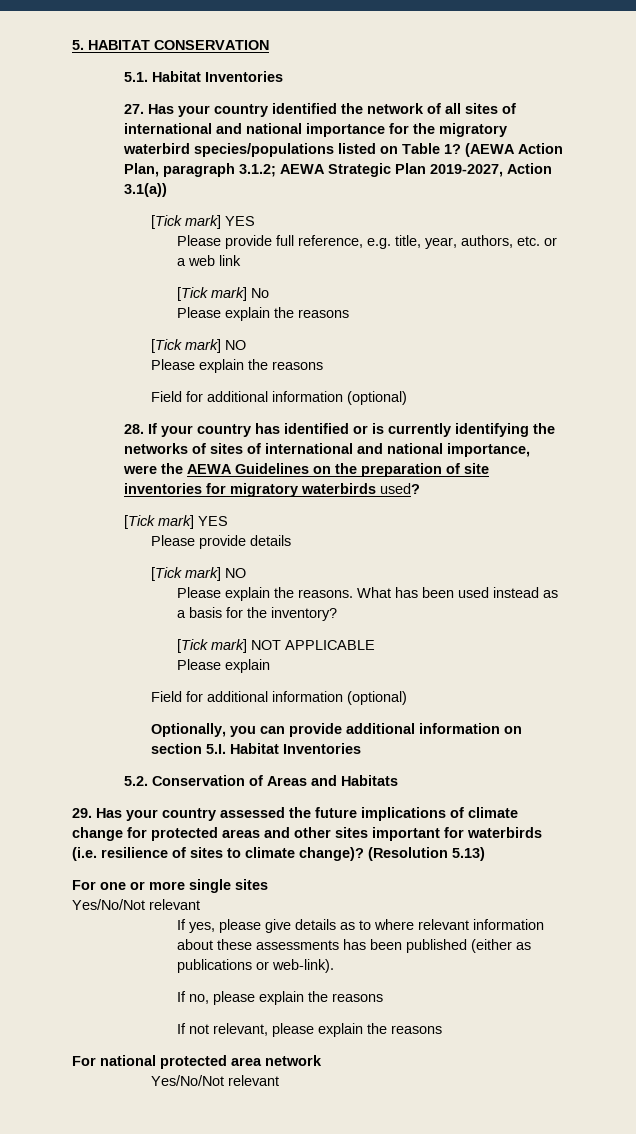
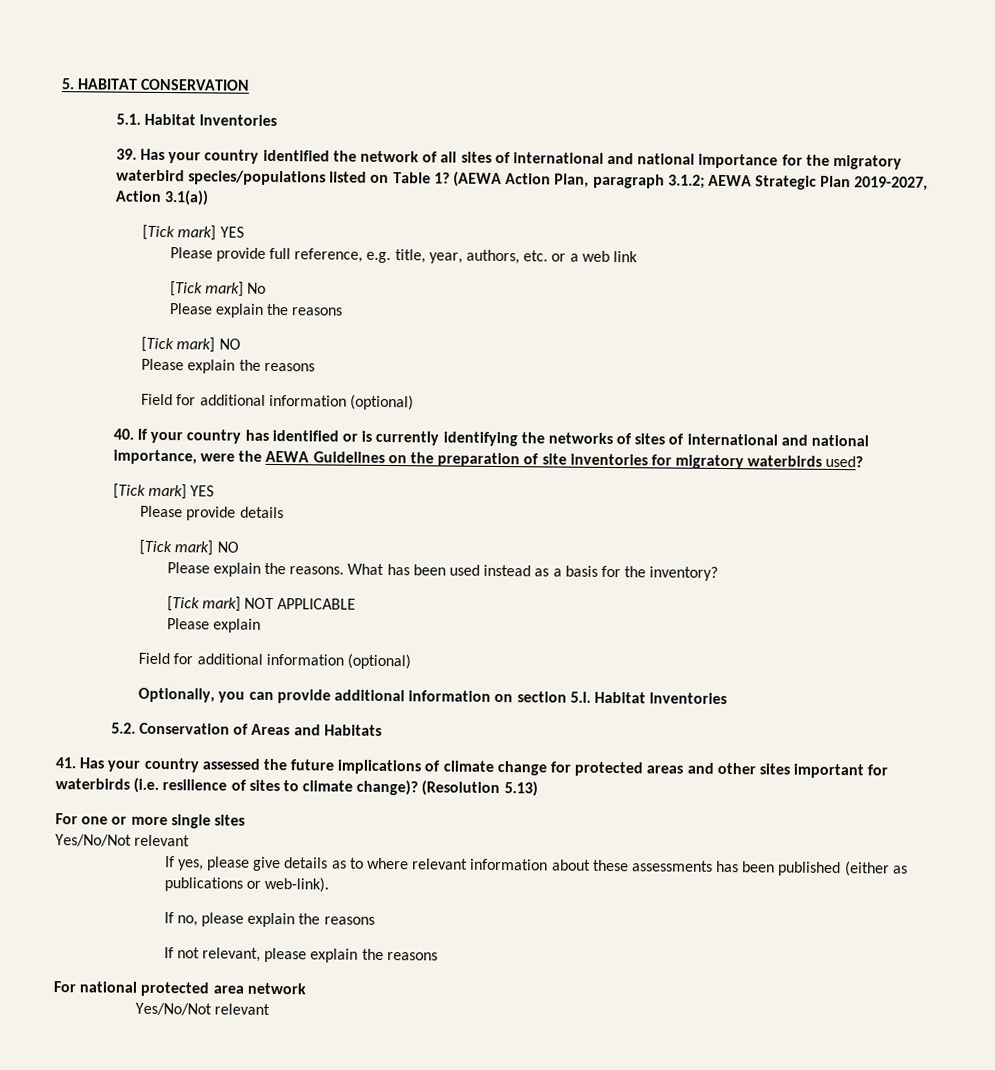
[124,104,145,114] 27. -> [115,148,137,160] 39.
[124,424,145,434] 28. -> [112,428,134,440] 40.
[72,808,92,818] 29. -> [55,757,77,769] 41.

